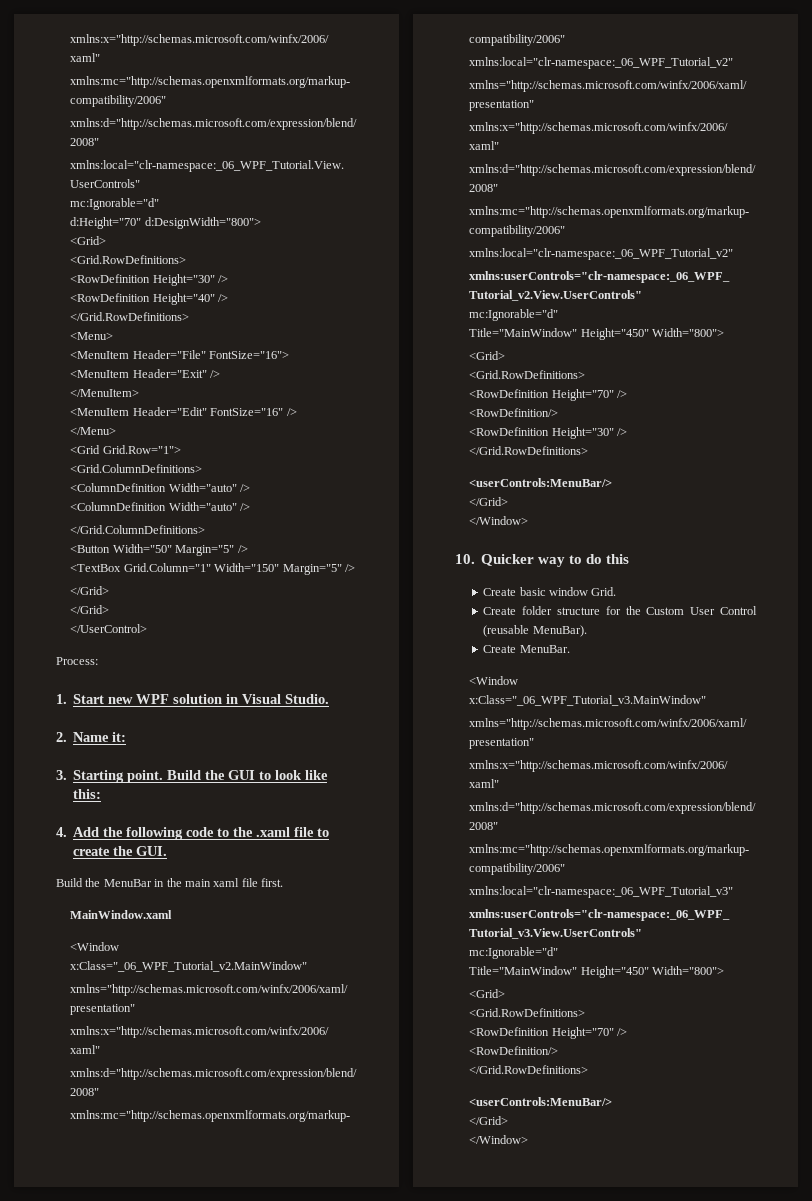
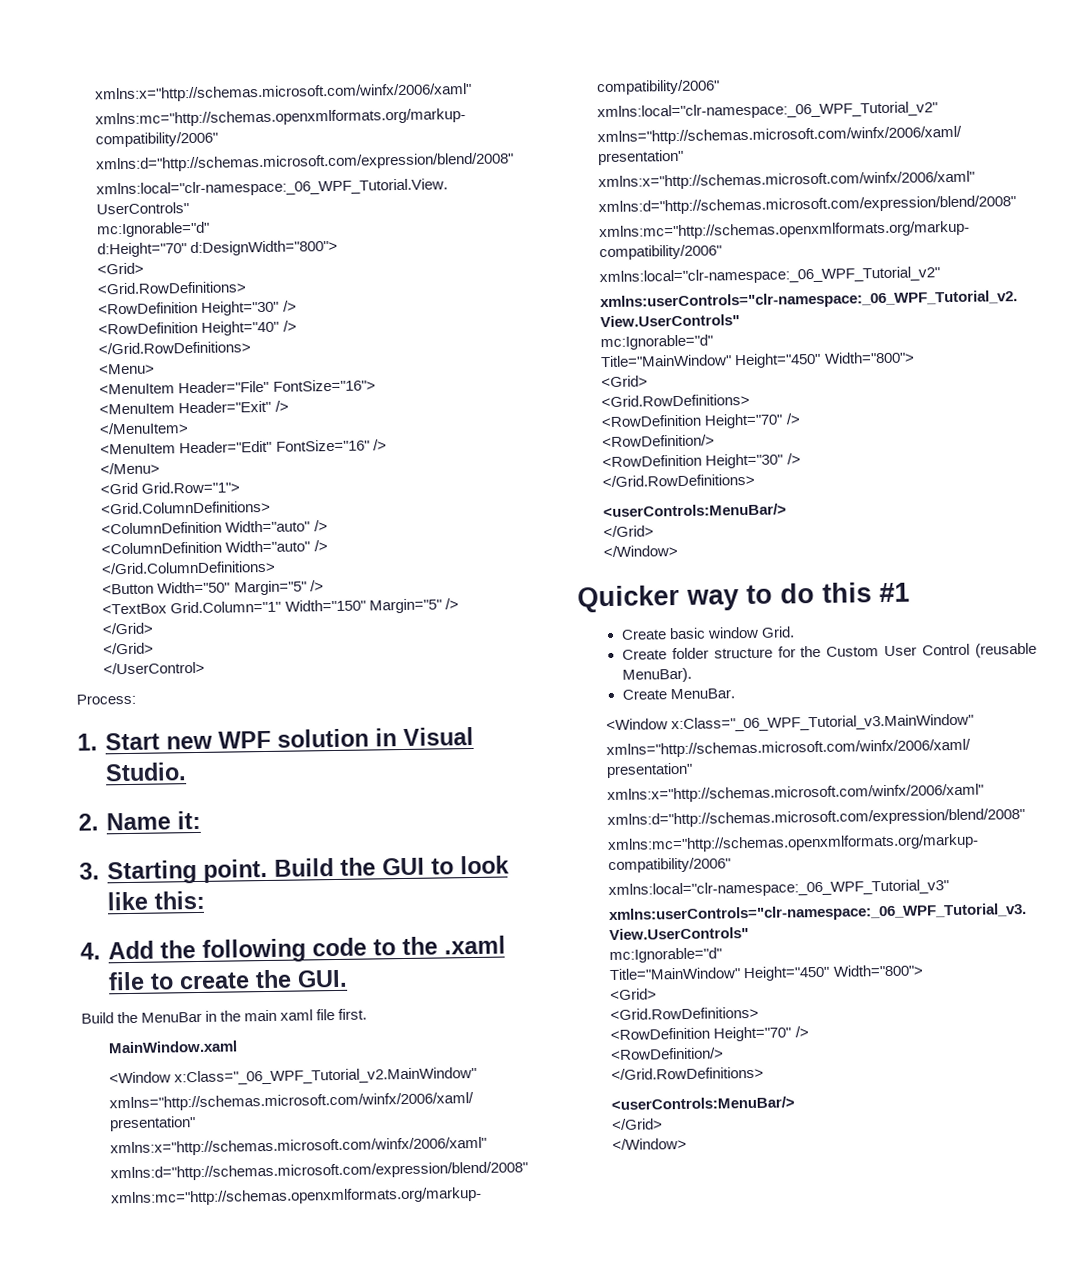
[455,554,475,564] 10. -> (679, 551) none
(630, 559) none -> [879,582,910,603] #1

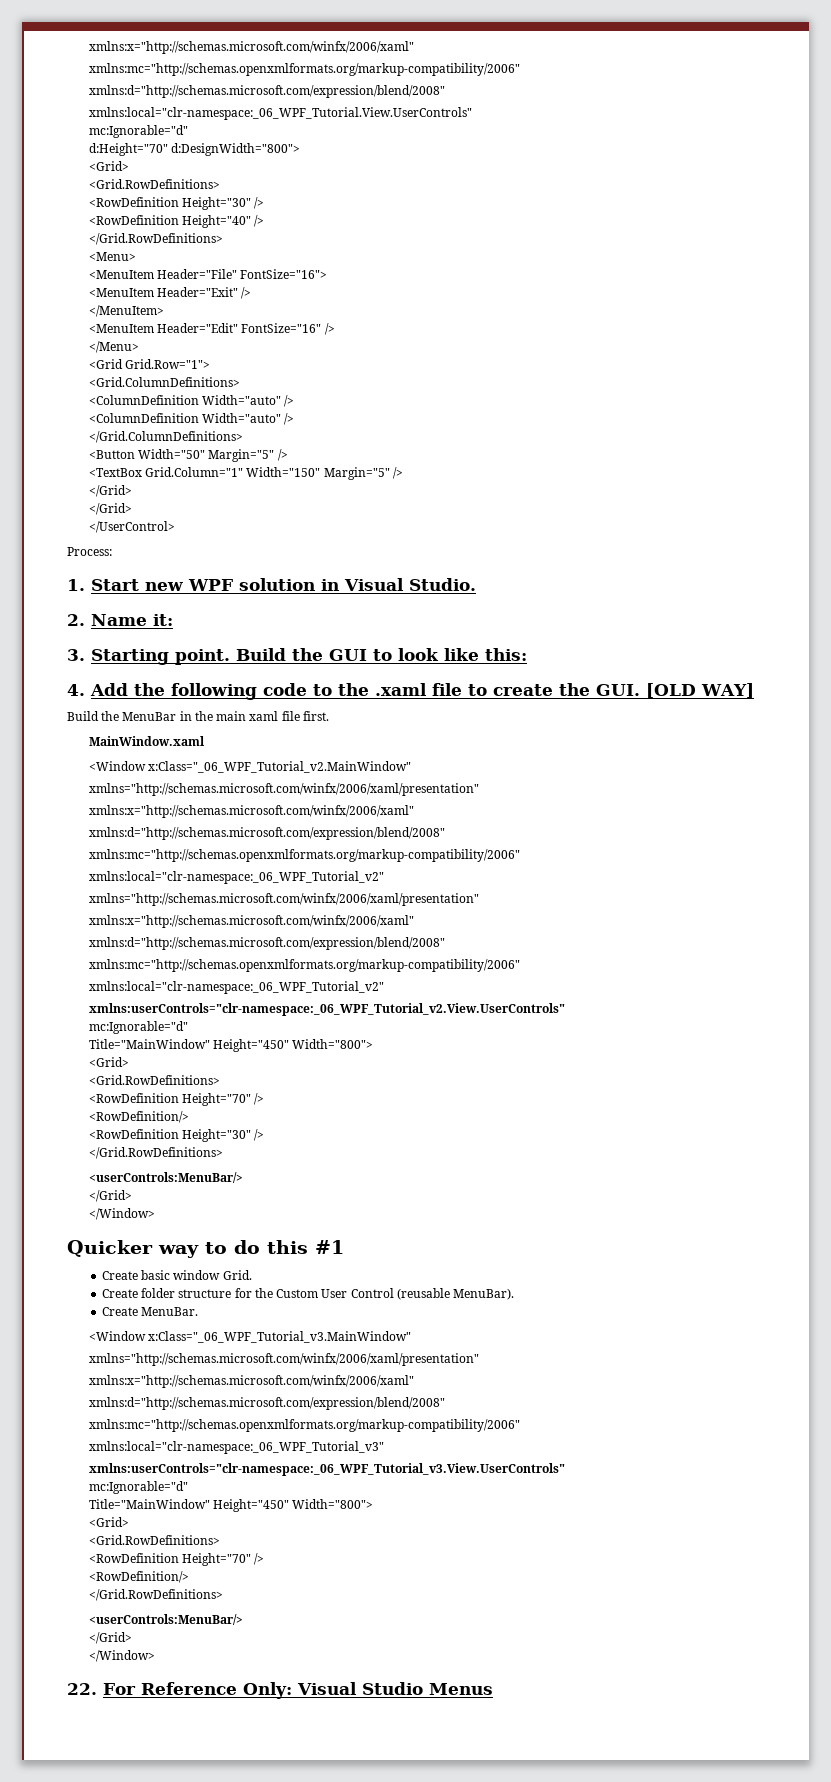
(348, 978) none -> [646,683,754,698] [OLD WAY]
(688, 1144) none -> [67,1682,493,1699] // 22. For Reference Only: Visual Studio Menus

